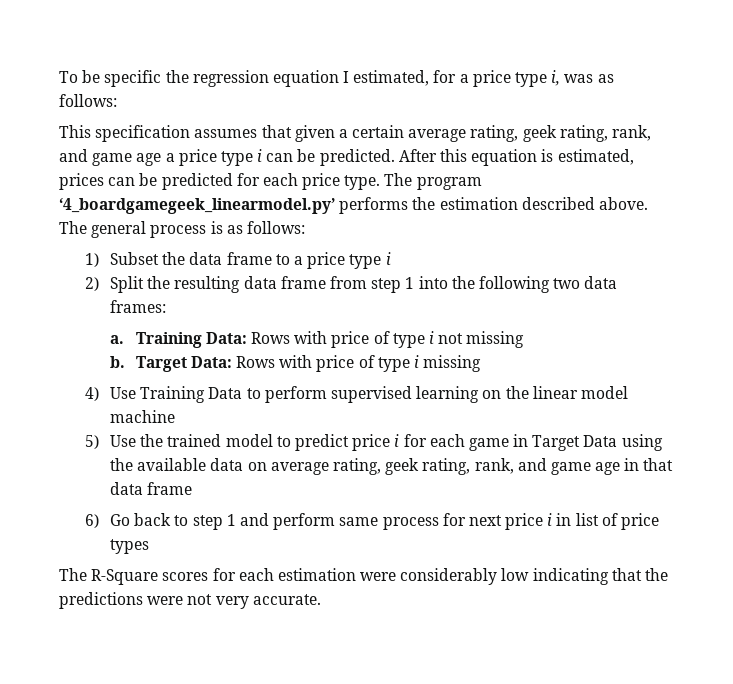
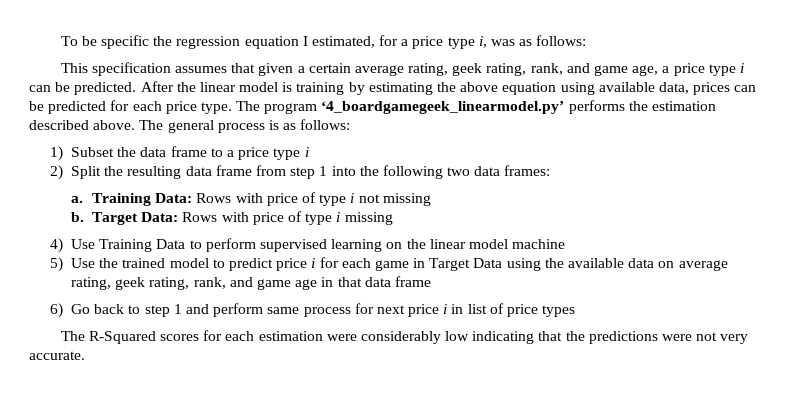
[136,153,162,166] age -> [632,65,659,76] age,
[440,149,634,166] this equation is estimated, -> [176,82,689,95] the linear model is training by estimating the above equation using available data,
[91,569,159,585] R-Square -> [88,331,156,344] R-Squared

